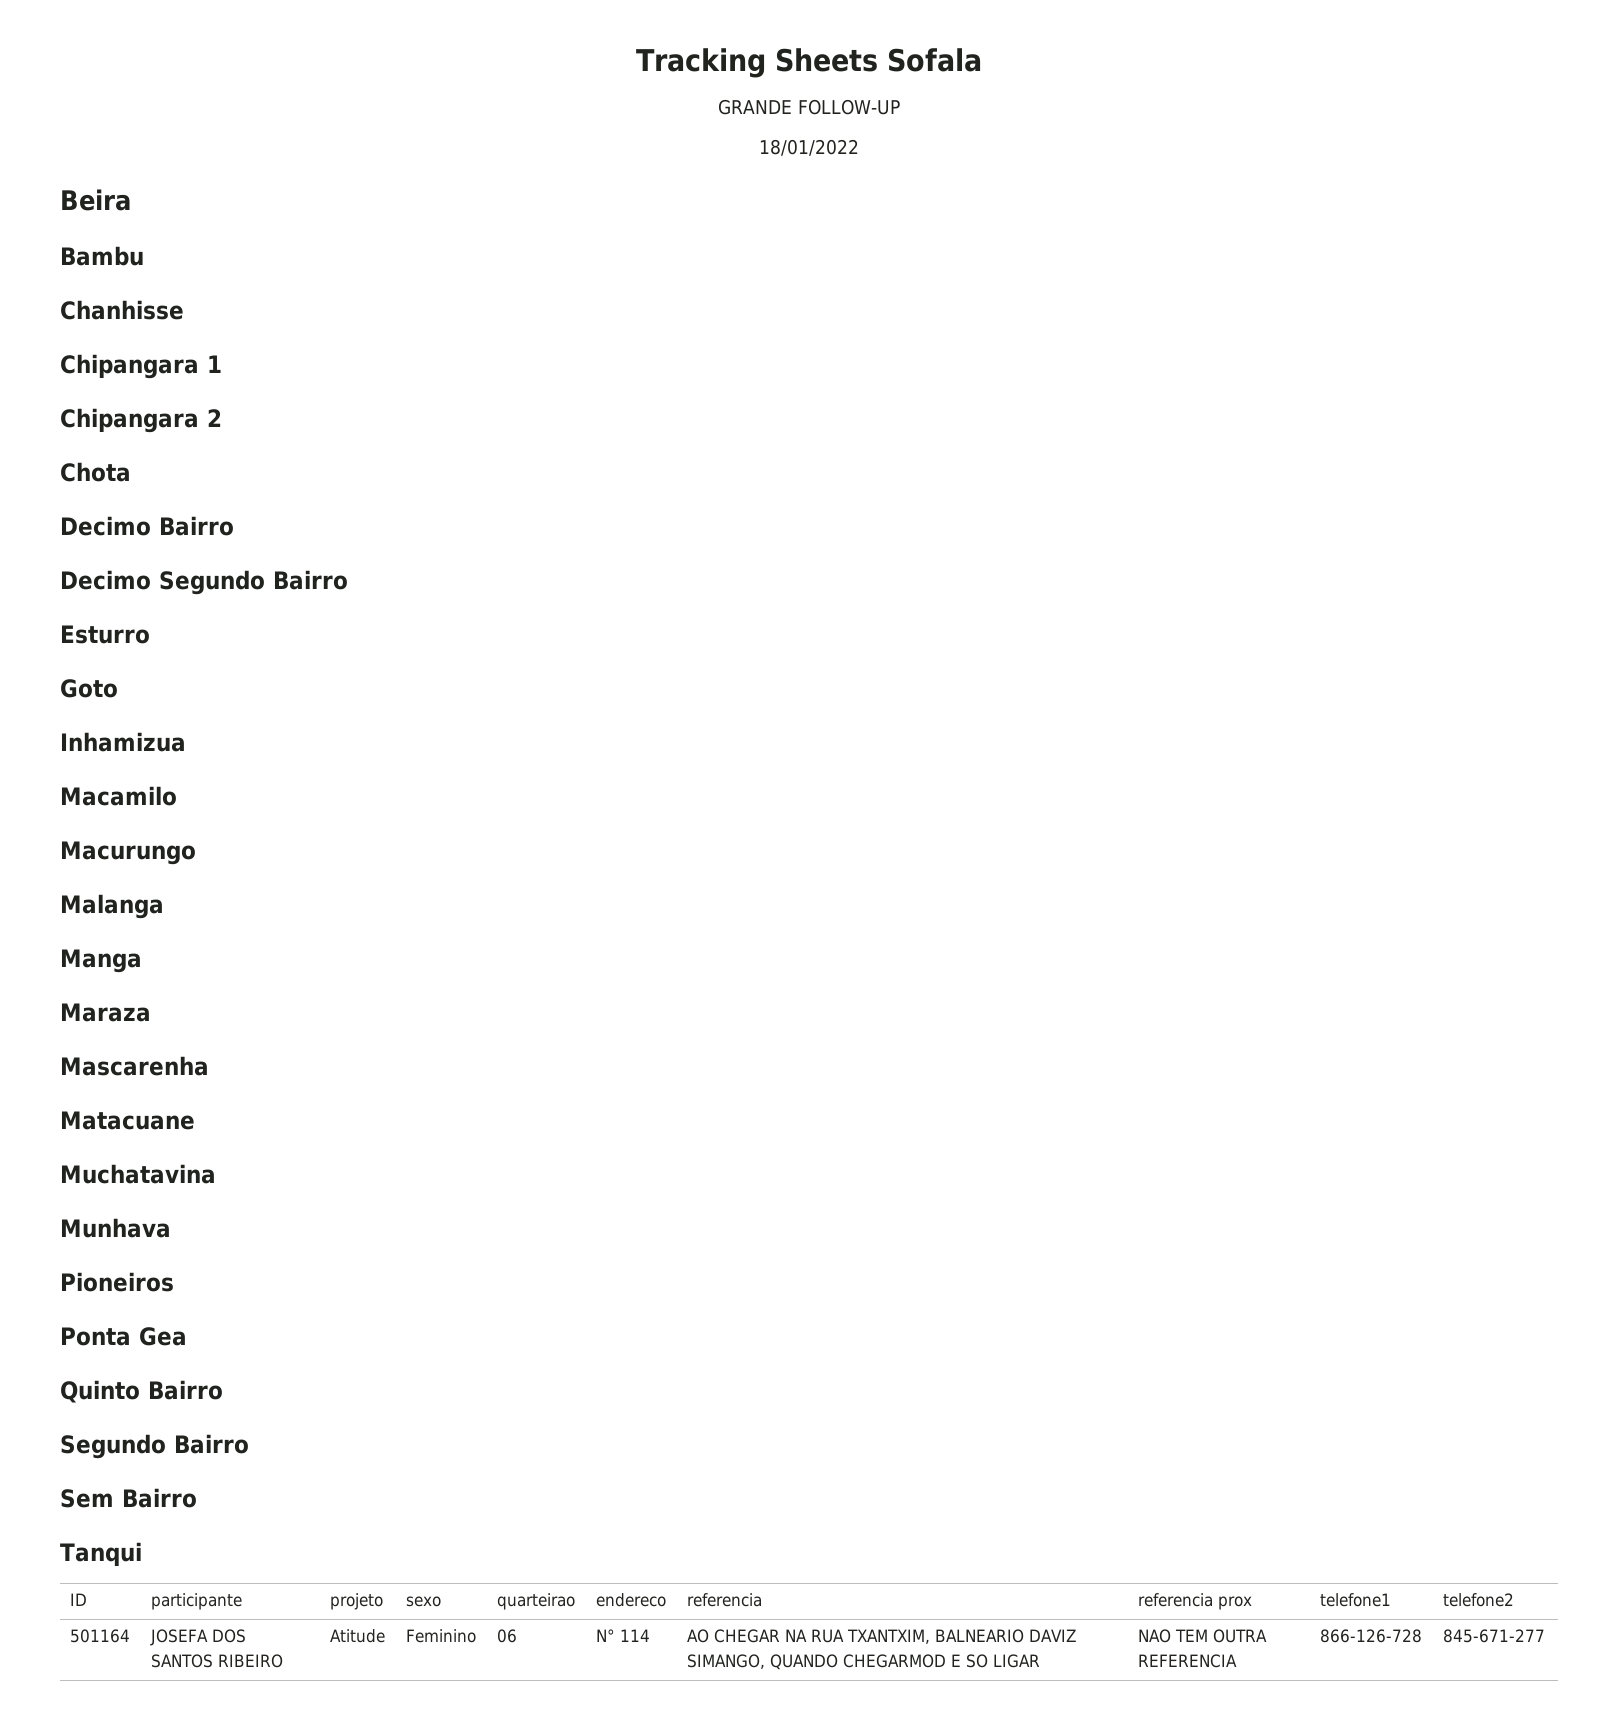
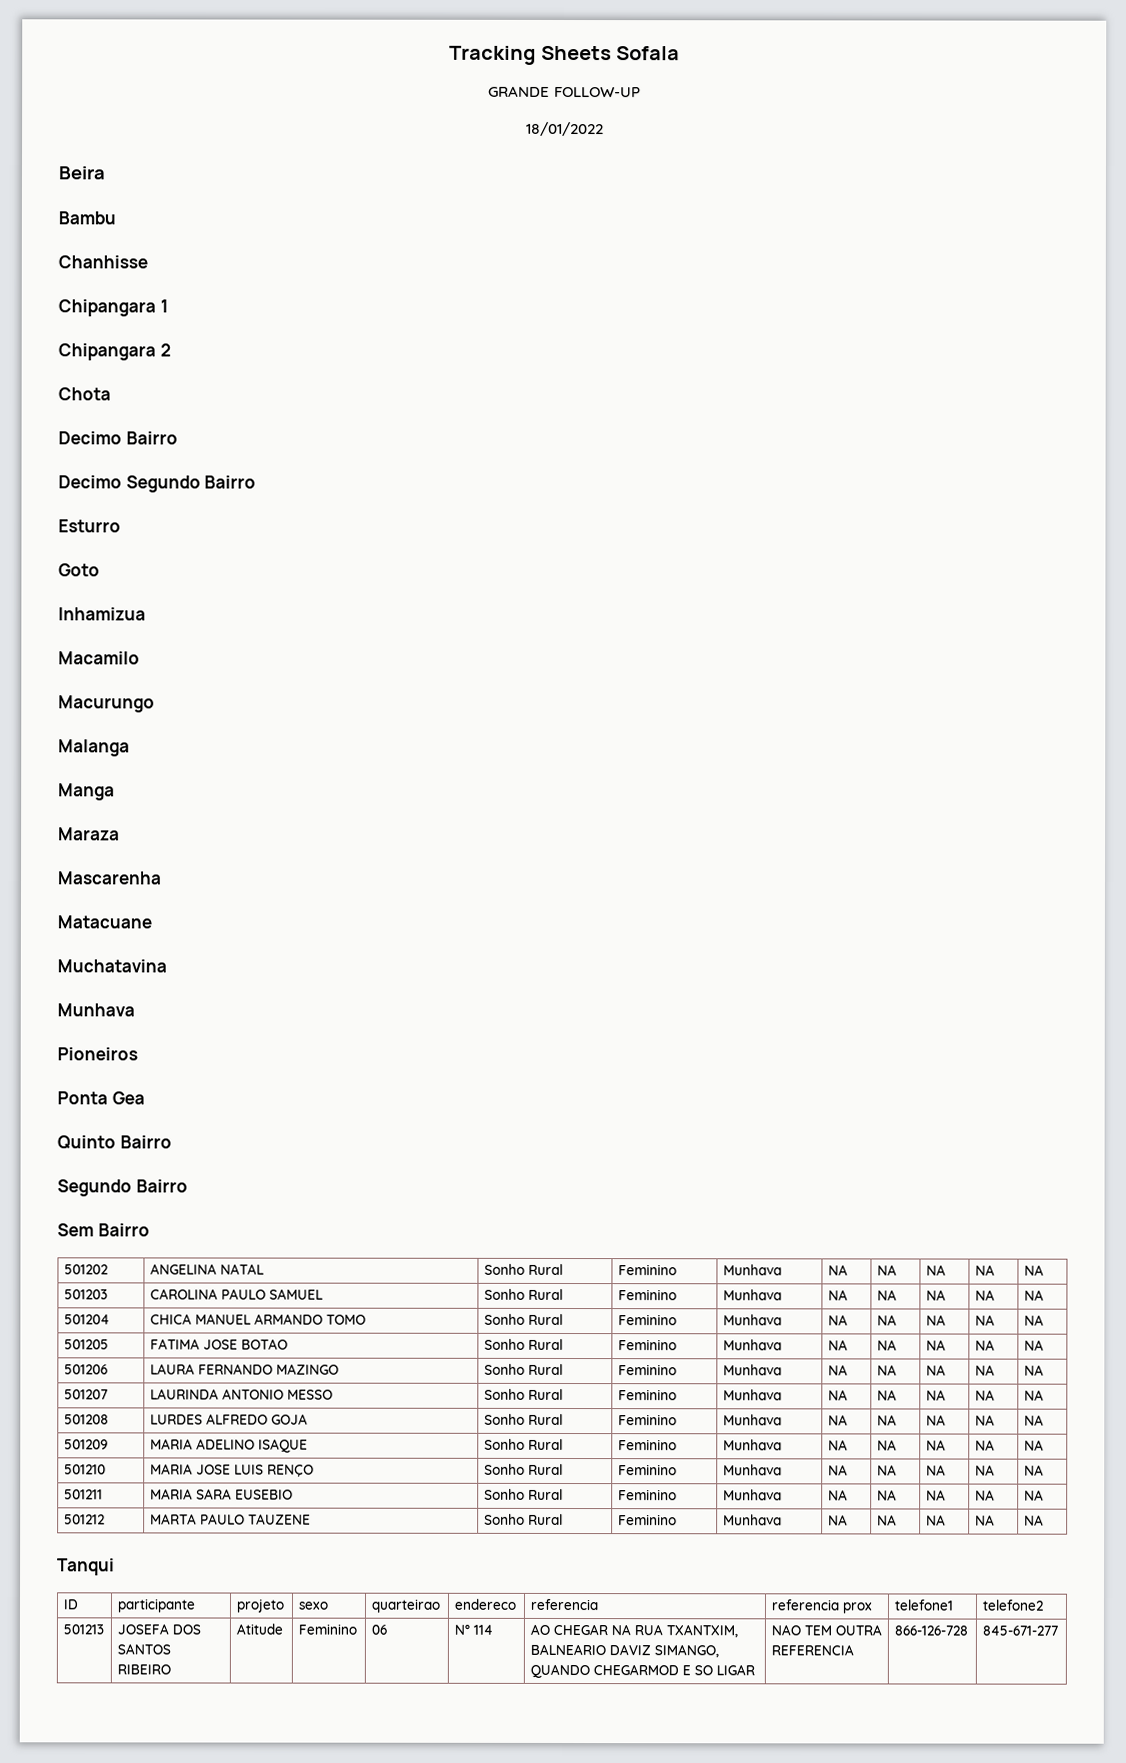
(197, 1498) none -> [63,1264,108,1275] [149,1263,264,1275] [483,1263,563,1275] [617,1264,677,1276] [722,1264,782,1276] [827,1264,848,1276] [876,1264,897,1276] [925,1264,946,1276] [974,1264,995,1276] [1023,1264,1044,1276] [63,1289,108,1300] [149,1288,323,1300] [483,1288,563,1300] [617,1289,677,1301] [722,1289,782,1301] [827,1289,848,1301] [876,1289,897,1301] [925,1289,946,1301] [974,1289,995,1301] [1023,1289,1044,1301] [63,1314,110,1325] [149,1313,366,1325] [483,1313,563,1325] [617,1314,677,1326] [722,1314,782,1326] [827,1314,848,1326] [876,1314,897,1326] [925,1314,946,1326] [974,1314,995,1326] [1023,1314,1044,1326] [63,1339,109,1350] [149,1338,288,1350] [483,1338,563,1350] [617,1339,677,1351] [722,1339,782,1351] [827,1339,848,1351] [876,1339,897,1351] [925,1339,946,1351] [974,1339,995,1351] [1023,1339,1044,1351] [63,1364,108,1375] [149,1363,339,1375] [483,1363,563,1375] [617,1364,677,1376] [722,1364,782,1376] [827,1364,848,1376] [876,1364,897,1376] [925,1364,946,1376] [974,1364,995,1376] [1023,1364,1044,1376] [63,1389,108,1400] [149,1388,333,1400] [483,1388,563,1400] [617,1389,677,1401] [722,1389,782,1401] [827,1389,848,1401] [876,1389,897,1401] [925,1389,946,1401] [974,1389,995,1401] [1023,1389,1044,1401] [63,1414,109,1425] [149,1413,308,1425] [483,1413,563,1425] [617,1414,677,1426] [722,1414,782,1426] [827,1414,848,1426] [876,1414,897,1426] [925,1414,946,1426] [974,1414,995,1426] [1023,1414,1044,1426] [63,1439,108,1450] [149,1438,308,1453] [483,1438,563,1450] [617,1439,677,1451] [722,1439,782,1451] [827,1439,848,1451] [876,1439,897,1451] [925,1439,946,1451] [974,1439,995,1451] [1023,1439,1044,1451] [63,1464,106,1475] [149,1463,314,1477] [483,1463,563,1475] [617,1464,677,1476] [722,1464,782,1476] [827,1464,848,1476] [876,1464,897,1476] [925,1464,946,1476] [974,1464,995,1476] [1023,1464,1044,1476] [63,1489,103,1500] [149,1488,293,1500] [483,1488,563,1500] [617,1489,677,1501] [722,1489,782,1501] [827,1489,848,1501] [876,1489,897,1501] [925,1489,946,1501] [974,1489,995,1501] [1023,1489,1044,1501] [63,1514,105,1525] [149,1513,311,1525] [483,1513,563,1525] [617,1514,677,1526] [722,1514,782,1526] [827,1514,848,1526] [876,1514,897,1526] [925,1514,946,1526] [974,1514,995,1526] [1023,1514,1044,1526] // 501202 | ANGELINA NATAL | Sonho Rural | Feminino | Munhava | NA | NA | NA | NA | NA // 501203 | CAROLINA PAULO SAMUEL | Sonho Rural | Feminino | Munhava | NA | NA | NA | NA | NA // 501204 | CHICA MANUEL ARMANDO TOMO | Sonho Rural | Feminino | Munhava | NA | NA | NA | NA | NA // 501205 | FATIMA JOSE BOTAO | Sonho Rural | Feminino | Munhava | NA | NA | NA | NA | NA // 501206 | LAURA FERNANDO MAZINGO | Sonho Rural | Feminino | Munhava | NA | NA | NA | NA | NA // 501207 | LAURINDA ANTONIO MESSO | Sonho Rural | Feminino | Munhava | NA | NA | NA | NA | NA // 501208 | LURDES ALFREDO GOJA | Sonho Rural | Feminino | Munhava | NA | NA | NA | NA | NA // 501209 | MARIA ADELINO ISAQUE | Sonho Rural | Feminino | Munhava | NA | NA | NA | NA | NA // 501210 | MARIA JOSE LUIS RENÇO | Sonho Rural | Feminino | Munhava | NA | NA | NA | NA | NA // 501211 | MARIA SARA EUSEBIO | Sonho Rural | Feminino | Munhava | NA | NA | NA | NA | NA // 501212 | MARTA PAULO TAUZENE | Sonho Rural | Feminino | Munhava | NA | NA | NA | NA | NA
[70,1629,131,1643] 501164 -> [62,1624,104,1635] 501213

